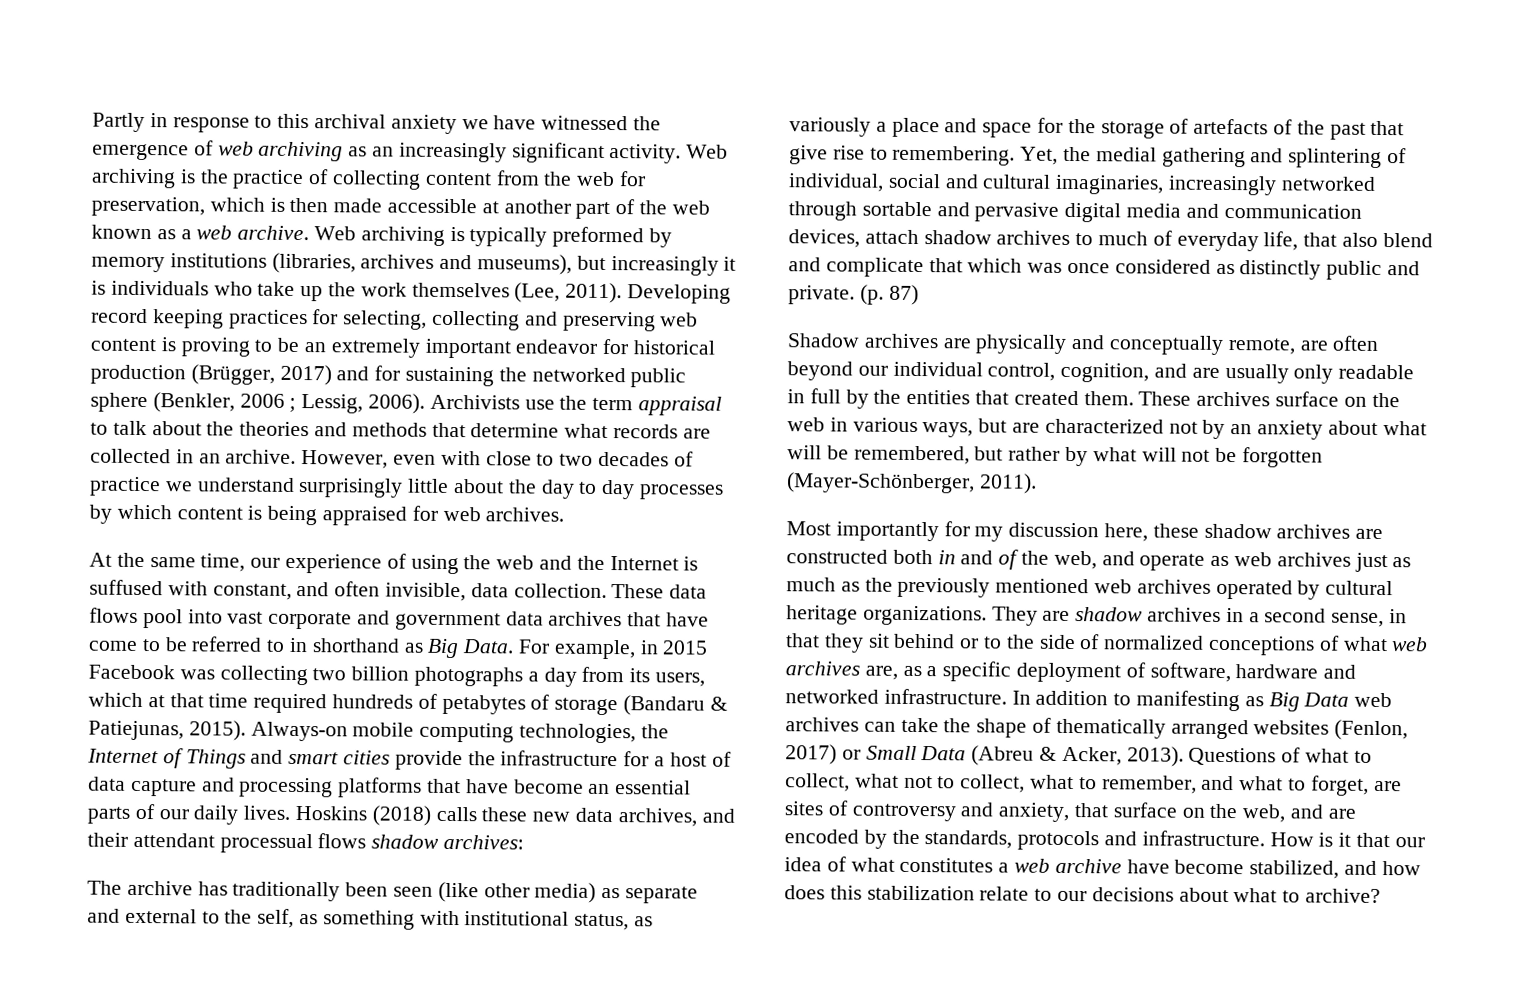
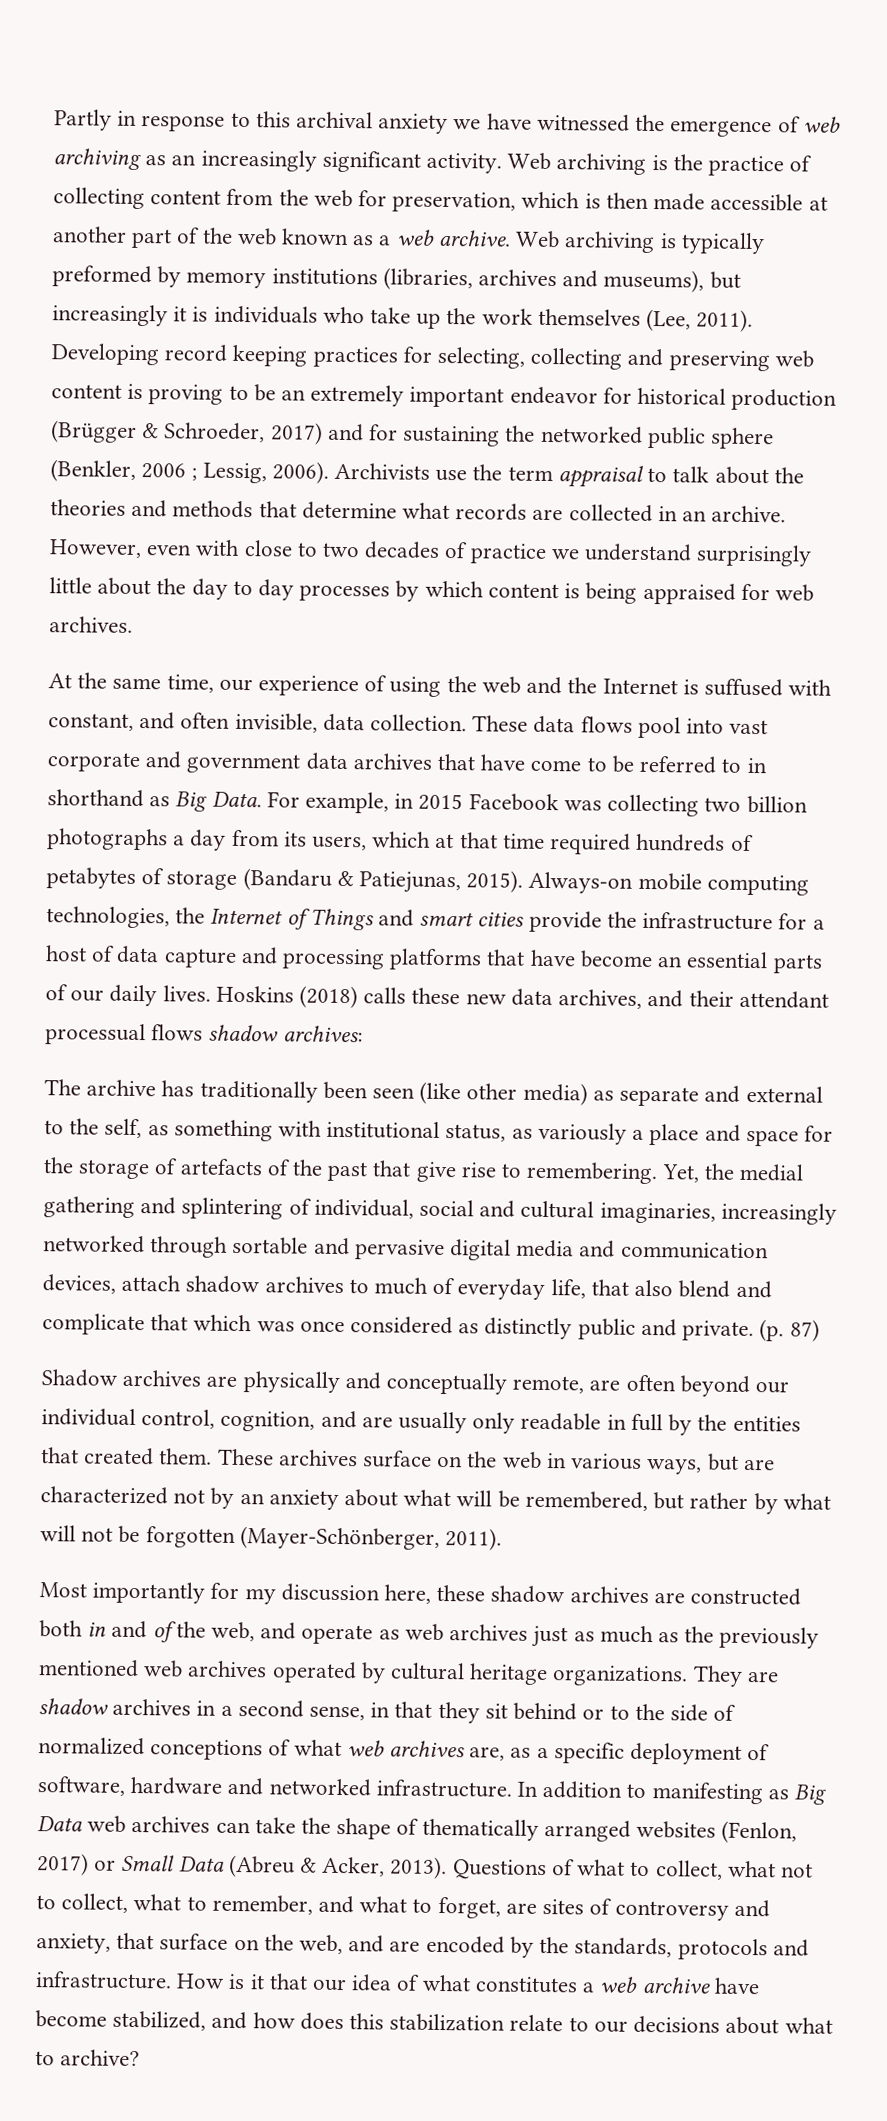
[190,364,275,385] (Brügger, -> [51,420,266,443] (Brügger & Schroeder,

